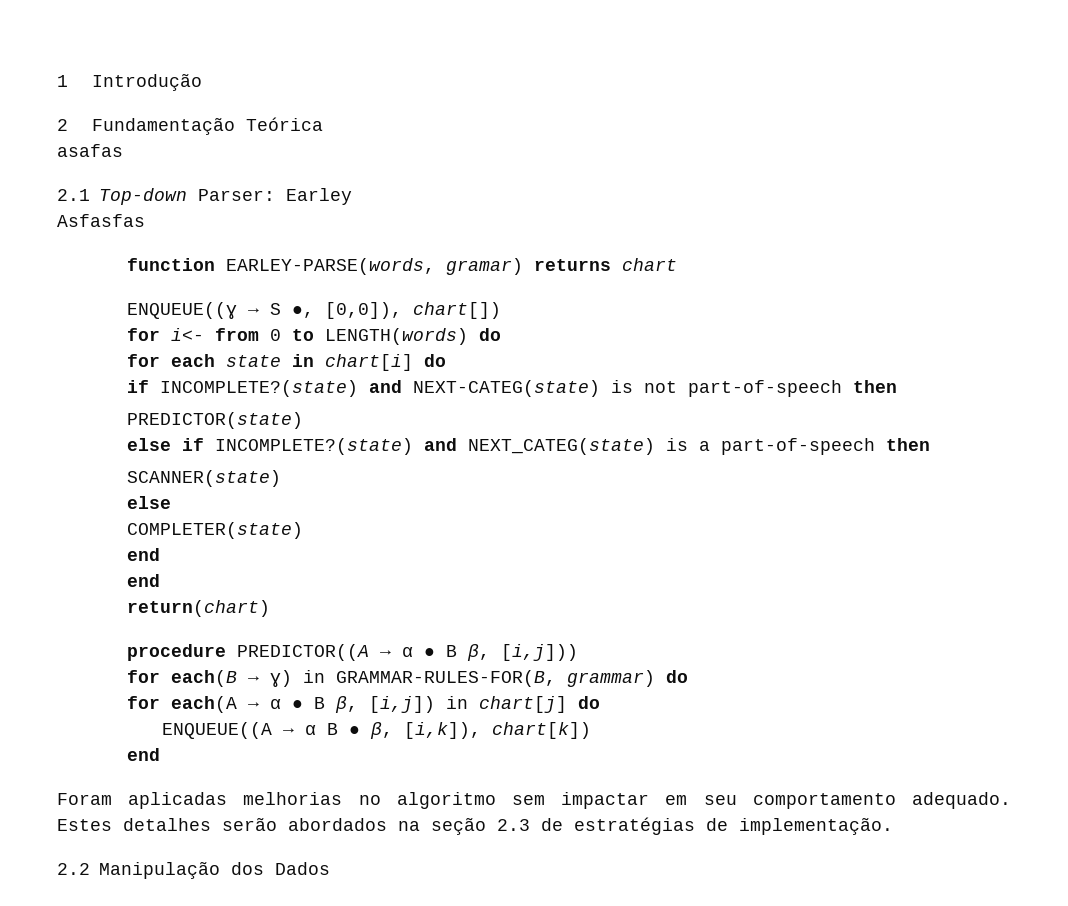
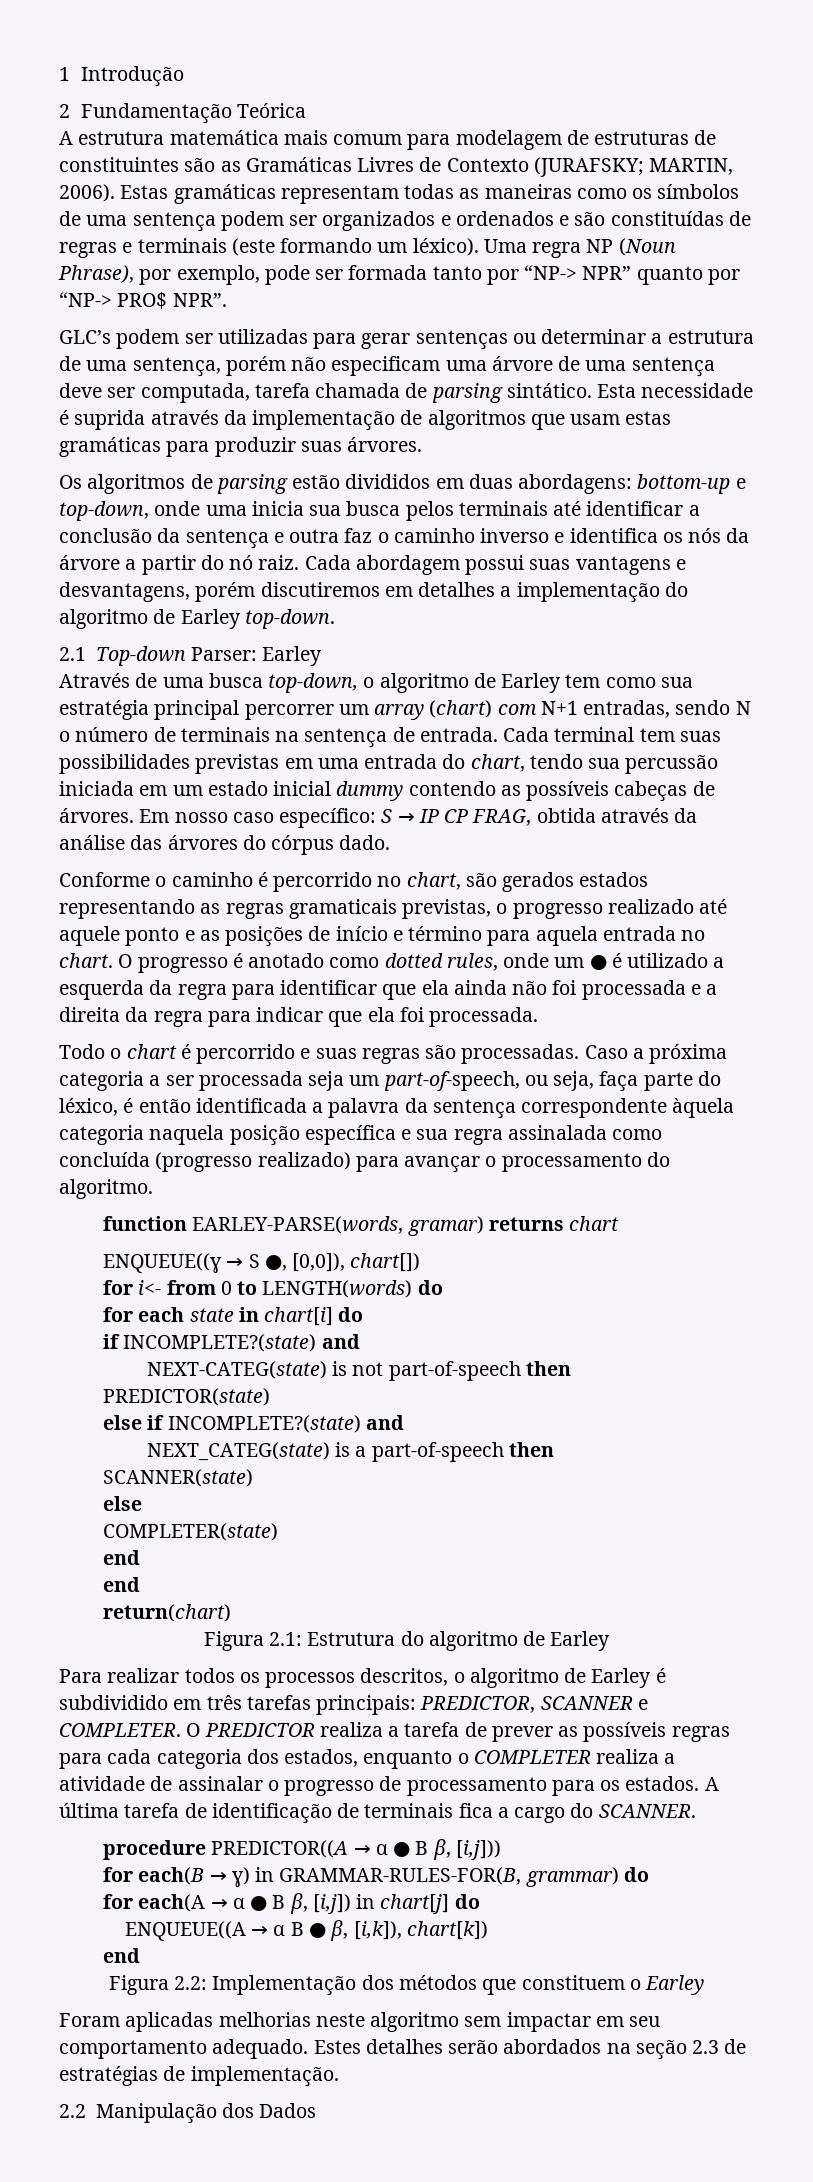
[57,144,123,157] [57,188,352,205] [57,214,145,227] asafas // 2.1 Top-down Parser: Earley // Asfasfas -> [59,130,717,150] [59,157,734,177] [59,184,740,204] [59,211,751,232] [59,238,676,258] [58,265,740,285] [59,292,227,309] [59,329,754,350] [59,356,715,377] [59,383,754,403] [59,410,672,431] [59,437,423,457] [59,474,746,494] [59,501,700,521] [59,528,750,549] [59,555,686,575] [59,582,688,603] [59,609,335,629] [59,646,323,666] [59,673,693,693] [59,700,751,720] [59,727,721,748] [59,754,719,774] [59,781,715,802] [59,808,698,828] [59,835,391,855] [59,872,649,892] [59,899,728,919] [59,926,706,947] [59,953,725,973] [59,980,718,1000] [59,1007,539,1027] [59,1044,728,1064] [59,1071,721,1092] [59,1098,735,1119] [59,1125,663,1146] [59,1152,670,1173] [59,1179,153,1199] A estrutura matemática mais comum para modelagem de estruturas de constituintes são as Gramáticas Livres de Contexto (JURAFSKY; MARTIN, 2006). Estas gramáticas representam todas as maneiras como os símbolos de uma sentença podem ser organizados e ordenados e são constituídas de regras e terminais (este formando um léxico). Uma regra NP (Noun Phrase), por exemplo, pode ser formada tanto por “NP-> NPR” quanto por “NP-> PRO$ NPR”. // GLC’s podem ser utilizadas para gerar sentenças ou determinar a estrutura de uma sentença, porém não especificam uma árvore de uma sentença deve ser computada, tarefa chamada de parsing sintático. Esta necessidade é suprida através da implementação de algoritmos que usam estas gramáticas para produzir suas árvores. // Os algoritmos de parsing estão divididos em duas abordagens: bottom-up e top-down, onde uma inicia sua busca pelos terminais até identificar a conclusão da sentença e outra faz o caminho inverso e identifica os nós da árvore a partir do nó raiz. Cada abordagem possui suas vantagens e desvantagens, porém discutiremos em detalhes a implementação do algoritmo de Earley top-down. // 2.1 Top-down Parser: Earley // Através de uma busca top-down, o algoritmo de Earley tem como sua estratégia principal percorrer um array (chart) com N+1 entradas, sendo N o número de terminais na sentença de entrada. Cada terminal tem suas possibilidades previstas em uma entrada do chart, tendo sua percussão iniciada em um estado inicial dummy contendo as possíveis cabeças de árvores. Em nosso caso específico: S → IP CP FRAG, obtida através da análise das árvores do córpus dado. // Conforme o caminho é percorrido no chart, são gerados estados representando as regras gramaticais previstas, o progresso realizado até aquele ponto e as posições de início e término para aquela entrada no chart. O progresso é anotado como dotted rules, onde um ● é utilizado a esquerda da regra para identificar que ela ainda não foi processada e a direita da regra para indicar que ela foi processada. // Todo o chart é percorrido e suas regras são processadas. Caso a próxima categoria a ser processada seja um part-of-speech, ou seja, faça parte do léxico, é então identificada a palavra da sentença correspondente àquela categoria naquela posição específica e sua regra assinalada como concluída (progresso realizado) para avançar o processamento do algoritmo.
(402, 386) none -> (360, 1341) //
(457, 444) none -> (404, 1422) //
(270, 608) none -> [203,1631,611,1651] [59,1668,666,1688] [59,1695,648,1715] [59,1722,730,1742] [59,1749,676,1769] [59,1776,719,1796] [59,1803,696,1824] // Figura 2.1: Estrutura do algoritmo de Earley // Para realizar todos os processos descritos, o algoritmo de Earley é subdividido em três tarefas principais: PREDICTOR, SCANNER e COMPLETER. O PREDICTOR realiza a tarefa de prever as possíveis regras para cada categoria dos estados, enquanto o COMPLETER realiza a atividade de assinalar o progresso de processamento para os estados. A última tarefa de identificação de terminais fica a cargo do SCANNER.
(160, 754) none -> [108,1975,705,1996] // Figura 2.2: Implementação dos métodos que constituem o Earley
[358,795,381,805] no -> [315,2013,365,2027] neste

